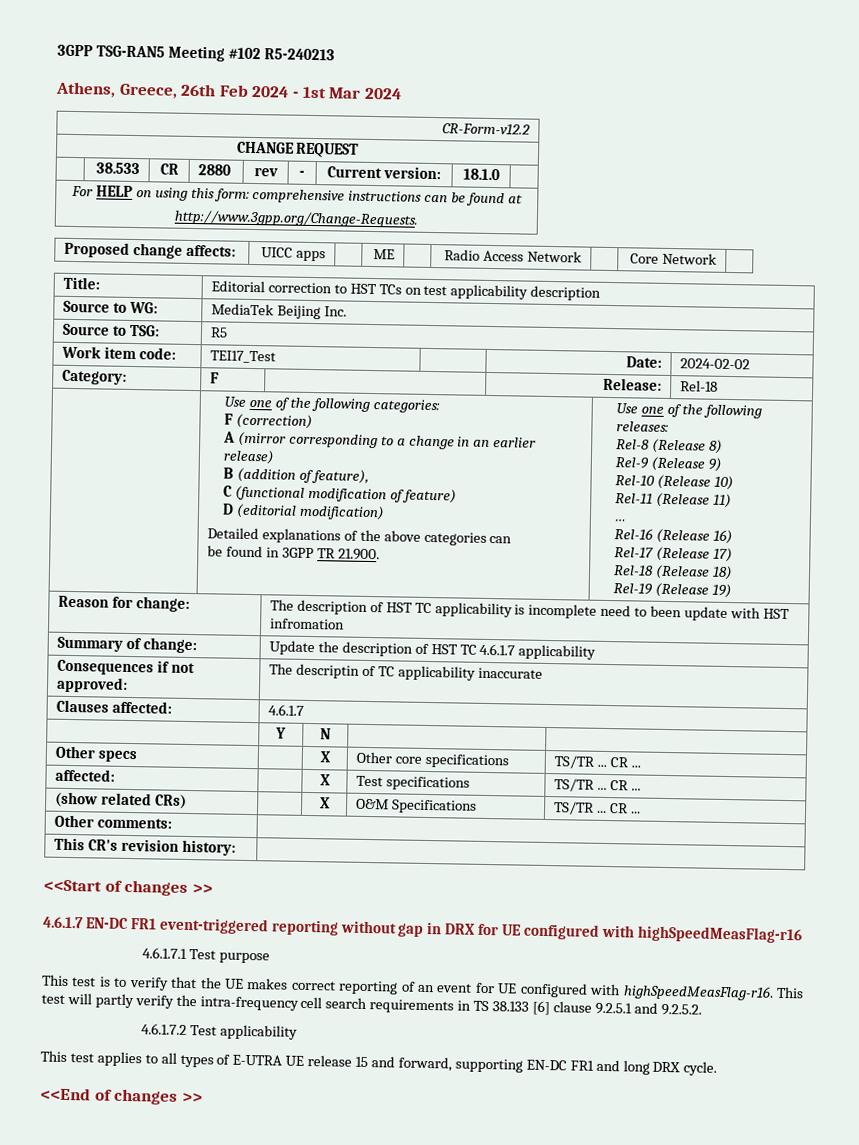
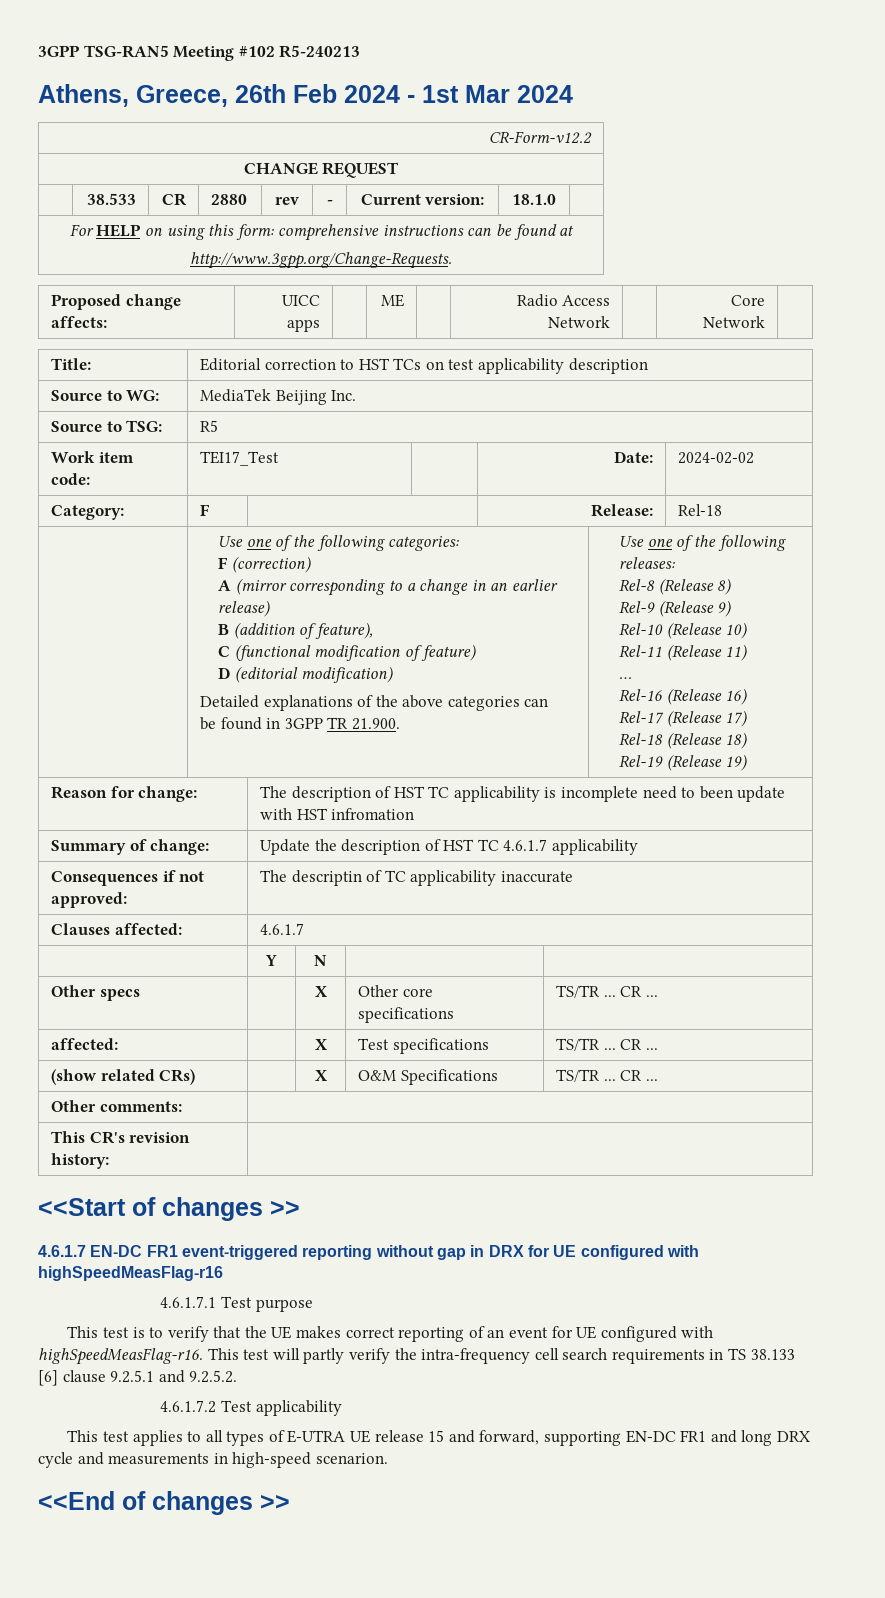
[683,1061,718,1076] cycle. -> [38,1452,388,1468] cycle and measurements in high-speed scenarion.

